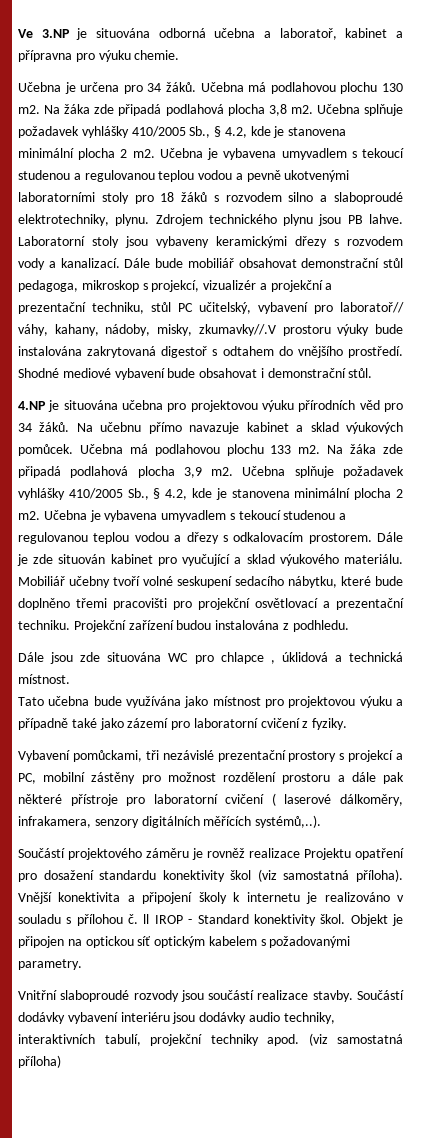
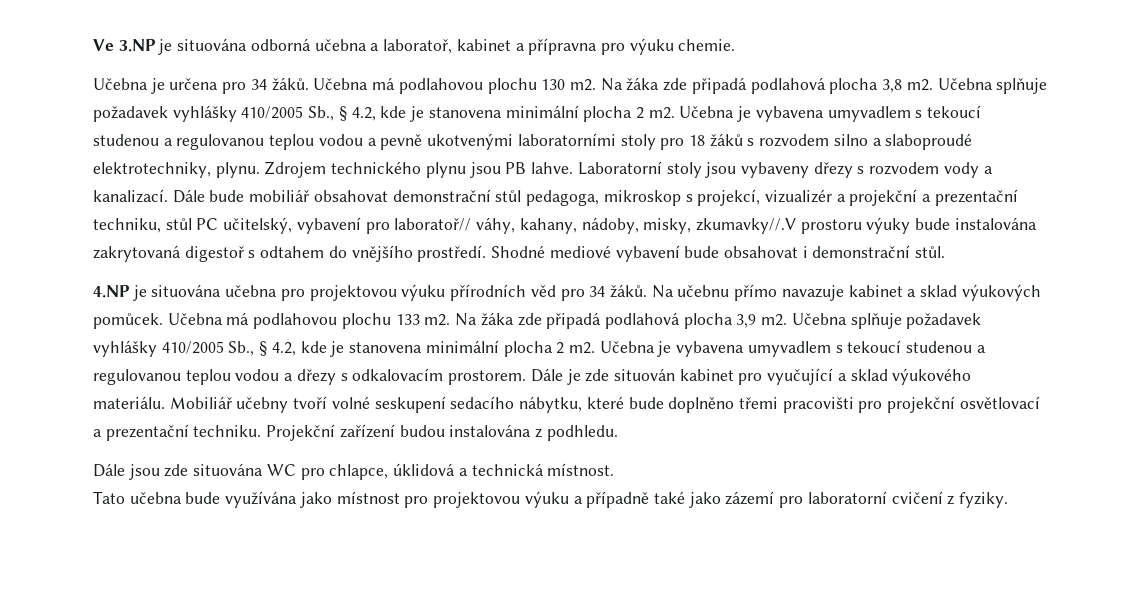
[216,236,287,248] keramickými -> (809, 170) none
[220,652,275,664] chlapce , -> [329,464,389,480] chlapce,
[18,750,403,762] [18,772,405,784] [18,793,403,806] [18,815,322,828] [18,848,404,860] [18,869,403,882] [18,892,405,904] [18,914,404,926] [18,936,351,948] [18,959,82,970] [18,990,404,1002] [18,1012,335,1024] [18,1033,403,1046] [18,1055,61,1068] // Vybavení pomůckami, tři nezávislé prezentační prostory s projekcí a PC, mobilní zástěny pro možnost rozdělení prostoru a dále pak některé přístroje pro laboratorní cvičení ( laserové dálkoměry, infrakamera, senzory digitálních měřících systémů,..). // Součástí projektového záměru je rovněž realizace Projektu opatření pro dosažení standardu konektivity škol (viz samostatná příloha). Vnější konektivita a připojení školy k internetu je realizováno v souladu s přílohou č. ll IROP - Standard konektivity škol. Objekt je připojen na optickou síť optickým kabelem s požadovanými parametry. // Vnitřní slaboproudé rozvody jsou součástí realizace stavby. Součástí dodávky vybavení interiéru jsou dodávky audio techniky, interaktivních tabulí, projekční techniky apod. (viz samostatná příloha) -> (1009, 500) none

